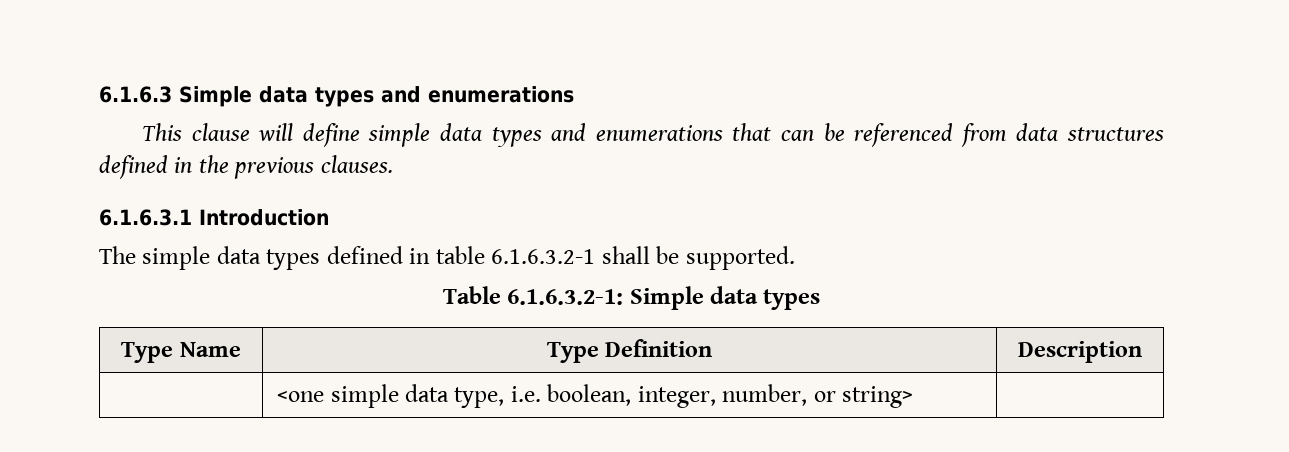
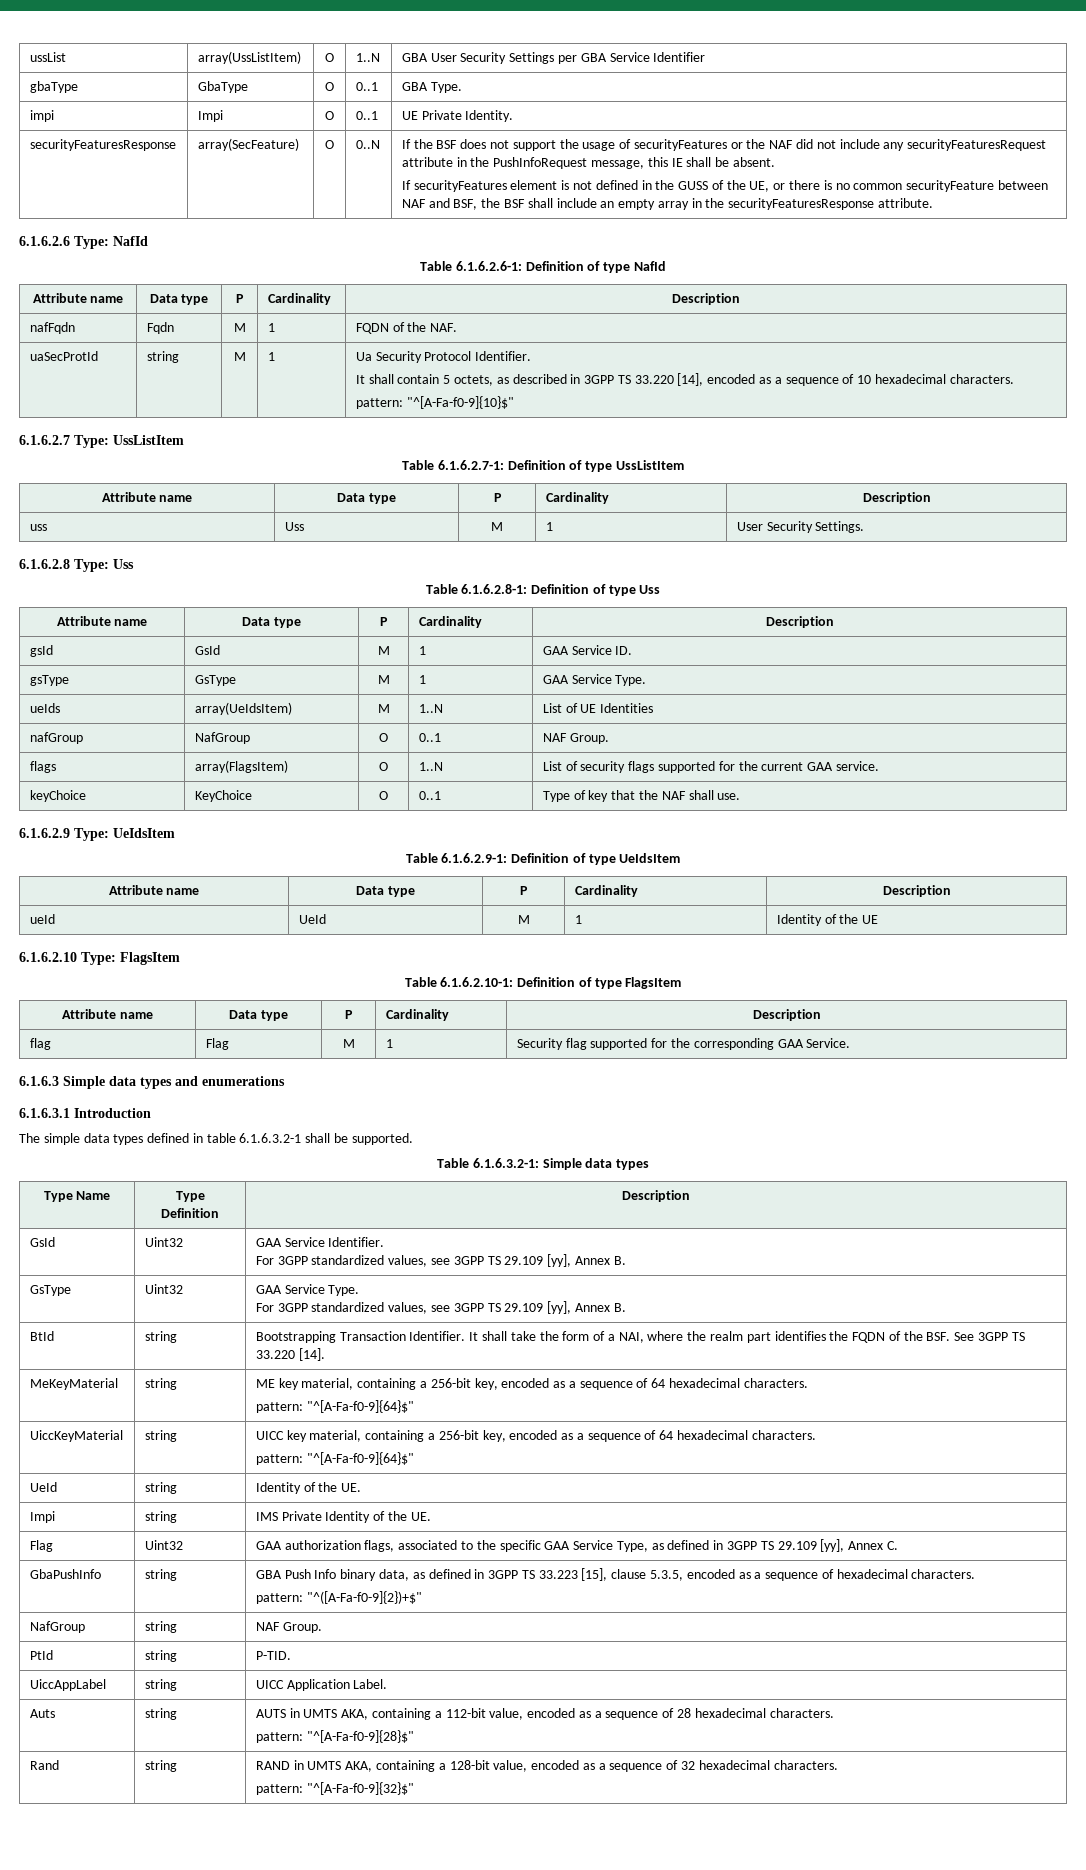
(99, 94) none -> [29,52,66,62] [197,51,301,64] [325,53,334,62] [355,53,380,62] [401,52,706,64] [29,81,78,93] [197,81,248,93] [325,82,334,91] [355,82,378,91] [401,82,462,93] [29,110,54,122] [197,110,223,122] [325,111,334,120] [355,111,378,120] [401,110,514,122] [29,139,176,151] [197,138,299,151] [325,140,334,149] [355,140,380,149] [401,139,1047,151] [401,157,775,169] [401,180,1048,192] [401,198,933,210] [19,236,148,249] [420,261,666,273] [32,293,124,303] [149,294,209,305] [236,294,244,303] [267,293,331,305] [672,293,740,305] [29,322,75,334] [146,322,174,334] [233,323,246,332] [267,323,275,332] [355,322,458,334] [29,351,98,361] [146,351,179,363] [233,352,246,361] [267,352,275,361] [355,351,532,363] [355,373,1014,386] [355,396,514,409] [19,435,184,448] [402,460,684,472] [101,492,193,502] [337,493,396,504] [493,493,502,502] [545,492,609,504] [862,492,931,504] [29,524,47,531] [284,522,304,531] [491,522,504,531] [545,522,553,531] [736,521,865,533] [19,559,134,572] [425,584,661,596] [56,616,148,626] [242,617,301,628] [380,617,388,626] [418,616,482,628] [765,616,834,628] [29,645,53,657] [194,645,220,655] [377,646,390,655] [418,646,426,655] [542,645,633,655] [29,675,69,686] [194,675,236,686] [377,675,390,684] [418,675,426,684] [542,674,647,686] [29,703,60,713] [194,702,292,715] [377,704,390,713] [418,704,443,713] [542,703,654,713] [29,732,83,744] [194,732,250,744] [379,733,388,742] [418,733,441,742] [542,733,609,744] [29,761,56,773] [194,760,288,773] [379,762,388,771] [418,762,443,771] [542,761,879,773] [29,790,86,802] [194,790,252,802] [379,791,388,800] [418,791,441,800] [542,790,741,802] [19,828,175,841] [405,853,681,865] [108,885,200,895] [356,886,415,897] [520,886,528,895] [574,885,638,897] [882,885,951,897] [29,914,55,924] [298,914,326,924] [517,915,530,924] [574,915,582,924] [776,914,879,926] [19,952,180,965] [404,977,682,989] [62,1009,153,1019] [229,1010,288,1021] [345,1010,354,1019] [385,1009,449,1021] [752,1009,821,1021] [29,1038,51,1050] [205,1038,229,1050] [342,1039,355,1048] [385,1039,393,1048] [516,1038,851,1050] ussList | array(UssListItem) | O | 1..N | GBA User Security Settings per GBA Service Identifier // gbaType | GbaType | O | 0..1 | GBA Type. // impi | Impi | O | 0..1 | UE Private Identity. // securityFeaturesResponse | array(SecFeature) | O | 0..N | If the BSF does not support the usage of securityFeatures or the NAF did not include any securityFeaturesRequest attribute in the PushInfoRequest message, this IE shall be absent. // If securityFeatures element is not defined in the GUSS of the UE, or there is no common securityFeature between NAF and BSF, the BSF shall include an empty array in the securityFeaturesResponse attribute. // 6.1.6.2.6 Type: NafId // Table 6.1.6.2.6-1: Definition of type NafId // Attribute name | Data type | P | Cardinality | Description // nafFqdn | Fqdn | M | 1 | FQDN of the NAF. // uaSecProtId | string | M | 1 | Ua Security Protocol Identifier. // It shall contain 5 octets, as described in 3GPP TS 33.220 [14], encoded as a sequence of 10 hexadecimal characters. // pattern: "^[A-Fa-f0-9]{10}$" // 6.1.6.2.7 Type: UssListItem // Table 6.1.6.2.7-1: Definition of type UssListItem // Attribute name | Data type | P | Cardinality | Description // uss | Uss | M | 1 | User Security Settings. // 6.1.6.2.8 Type: Uss // Table 6.1.6.2.8-1: Definition of type Uss // Attribute name | Data type | P | Cardinality | Description // gsId | GsId | M | 1 | GAA Service ID. // gsType | GsType | M | 1 | GAA Service Type. // ueIds | array(UeIdsItem) | M | 1..N | List of UE Identities // nafGroup | NafGroup | O | 0..1 | NAF Group. // flags | array(FlagsItem) | O | 1..N | List of security flags supported for the current GAA service. // keyChoice | KeyChoice | O | 0..1 | Type of key that the NAF shall use. // 6.1.6.2.9 Type: UeIdsItem // Table 6.1.6.2.9-1: Definition of type UeIdsItem // Attribute name | Data type | P | Cardinality | Description // ueId | UeId | M | 1 | Identity of the UE // 6.1.6.2.10 Type: FlagsItem // Table 6.1.6.2.10-1: Definition of type FlagsItem // Attribute name | Data type | P | Cardinality | Description // flag | Flag | M | 1 | Security flag supported for the corresponding GAA Service. //
[142,123,1164,147] [99,155,393,179] // This clause will define simple data types and enumerations that can be referenced from data structures defined in the previous clauses. -> (285, 1081) none
[277,384,914,408] | <one simple data type, i.e. boolean, integer, number, or string> | -> [29,1237,55,1247] [144,1237,183,1247] [255,1237,385,1247] [255,1254,626,1267] [29,1285,71,1296] [144,1284,183,1294] [255,1284,360,1296] [255,1301,626,1314] [29,1331,54,1341] [144,1331,177,1343] [255,1331,1025,1343] [255,1348,325,1361] [29,1378,118,1390] [144,1378,177,1390] [255,1378,808,1390] [255,1400,414,1413] [29,1430,123,1442] [144,1430,177,1442] [255,1430,816,1442] [255,1452,414,1465] [29,1482,57,1492] [144,1482,177,1494] [255,1482,362,1494] [29,1511,55,1523] [144,1511,177,1523] [255,1511,431,1523] [29,1540,53,1552] [144,1540,183,1550] [255,1539,898,1552] [29,1569,101,1579] [144,1569,177,1581] [255,1568,976,1581] [255,1591,422,1604] [29,1621,85,1633] [144,1621,177,1633] [255,1622,322,1633] [29,1650,53,1660] [144,1650,177,1662] [255,1651,291,1660] [29,1679,106,1691] [144,1679,177,1691] [255,1679,388,1691] [29,1709,55,1718] [144,1708,177,1720] [255,1708,834,1720] [255,1730,414,1743] [29,1760,59,1770] [144,1760,177,1772] [255,1760,838,1772] [255,1782,414,1795] GsId | Uint32 | GAA Service Identifier. // For 3GPP standardized values, see 3GPP TS 29.109 [yy], Annex B. // GsType | Uint32 | GAA Service Type. // For 3GPP standardized values, see 3GPP TS 29.109 [yy], Annex B. // BtId | string | Bootstrapping Transaction Identifier. It shall take the form of a NAI, where the realm part identifies the FQDN of the BSF. See 3GPP TS 33.220 [14]. // MeKeyMaterial | string | ME key material, containing a 256-bit key, encoded as a sequence of 64 hexadecimal characters. // pattern: "^[A-Fa-f0-9]{64}$" // UiccKeyMaterial | string | UICC key material, containing a 256-bit key, encoded as a sequence of 64 hexadecimal characters. // pattern: "^[A-Fa-f0-9]{64}$" // UeId | string | Identity of the UE. // Impi | string | IMS Private Identity of the UE. // Flag | Uint32 | GAA authorization flags, associated to the specific GAA Service Type, as defined in 3GPP TS 29.109 [yy], Annex C. // GbaPushInfo | string | GBA Push Info binary data, as defined in 3GPP TS 33.223 [15], clause 5.3.5, encoded as a sequence of hexadecimal characters. // pattern: "^([A-Fa-f0-9]{2})+$" // NafGroup | string | NAF Group. // PtId | string | P-TID. // UiccAppLabel | string | UICC Application Label. // Auts | string | AUTS in UMTS AKA, containing a 112-bit value, encoded as a sequence of 28 hexadecimal characters. // pattern: "^[A-Fa-f0-9]{28}$" // Rand | string | RAND in UMTS AKA, containing a 128-bit value, encoded as a sequence of 32 hexadecimal characters. // pattern: "^[A-Fa-f0-9]{32}$"

